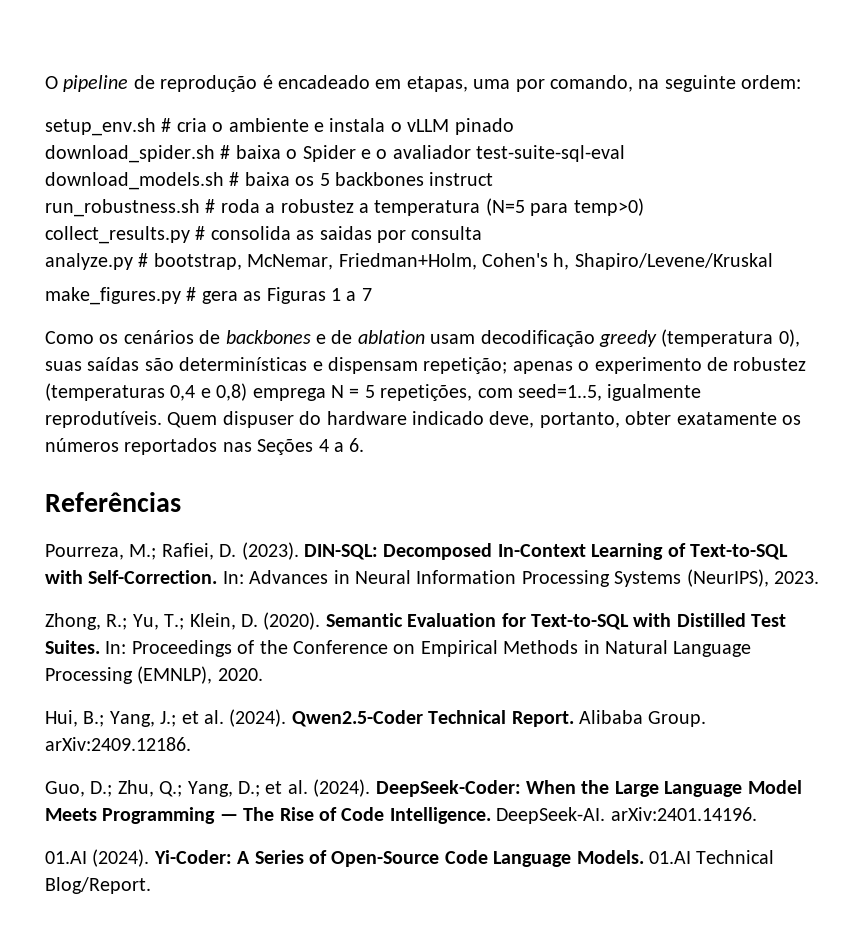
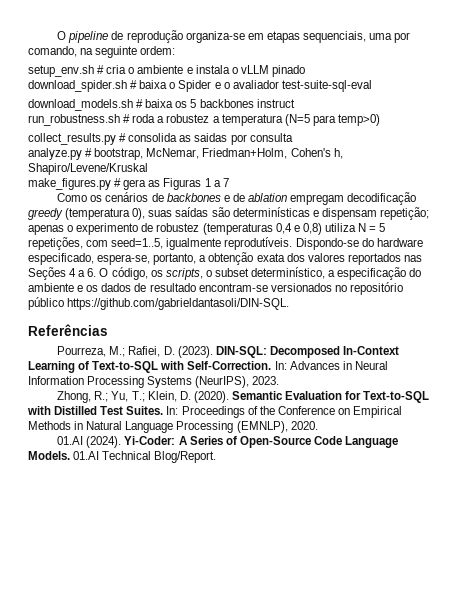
[262,75,468,92] é encadeado em etapas, -> [185,31,366,43] organiza-se em etapas sequenciais,
[430,334,476,344] usam -> [290,194,345,205] empregam
[252,388,326,401] emprega -> [324,223,356,232] utiliza
[167,411,801,428] [45,438,119,452] Quem dispuser do hardware indicado deve, portanto, obter exatamente os números -> [295,238,423,250] [28,252,345,265] Dispondo-se do hardware especificado, espera-se, portanto, a obtenção exata dos valores
(365, 445) none -> [99,267,422,280] [28,282,403,295] [28,297,290,310] O código, os scripts, o subset determinístico, a especificação do ambiente e os dados de resultado encontram-se versionados no repositório público https://github.com/gabrieldantasoli/DIN-SQL.
[45,709,707,727] [45,737,191,751] [45,779,802,797] [45,807,757,824] // Hui, B.; Yang, J.; et al. (2024). Qwen2.5-Coder Technical Report. Alibaba Group. arXiv:2409.12186. // Guo, D.; Zhu, Q.; Yang, D.; et al. (2024). DeepSeek-Coder: When the Large Language Model Meets Programming — The Rise of Code Intelligence. DeepSeek-AI. arXiv:2401.14196. -> (318, 425) none

